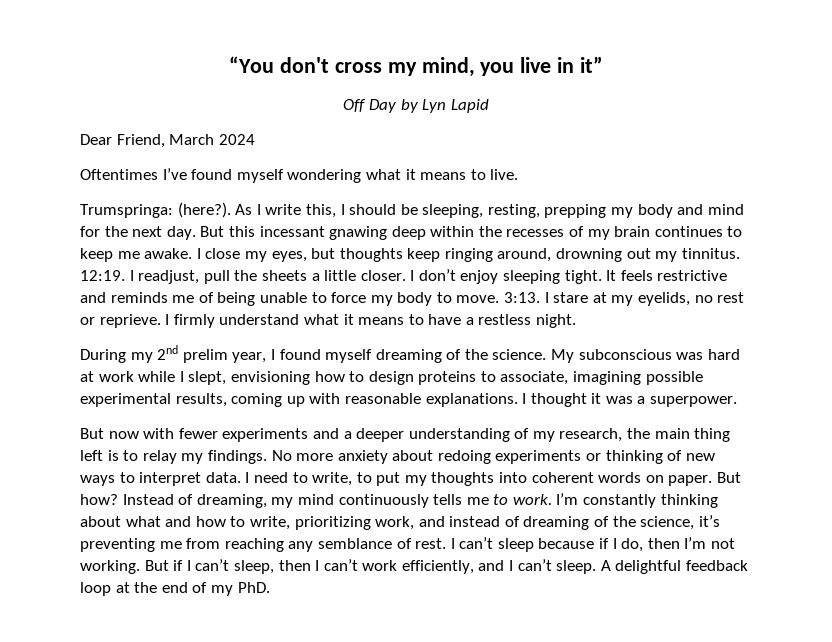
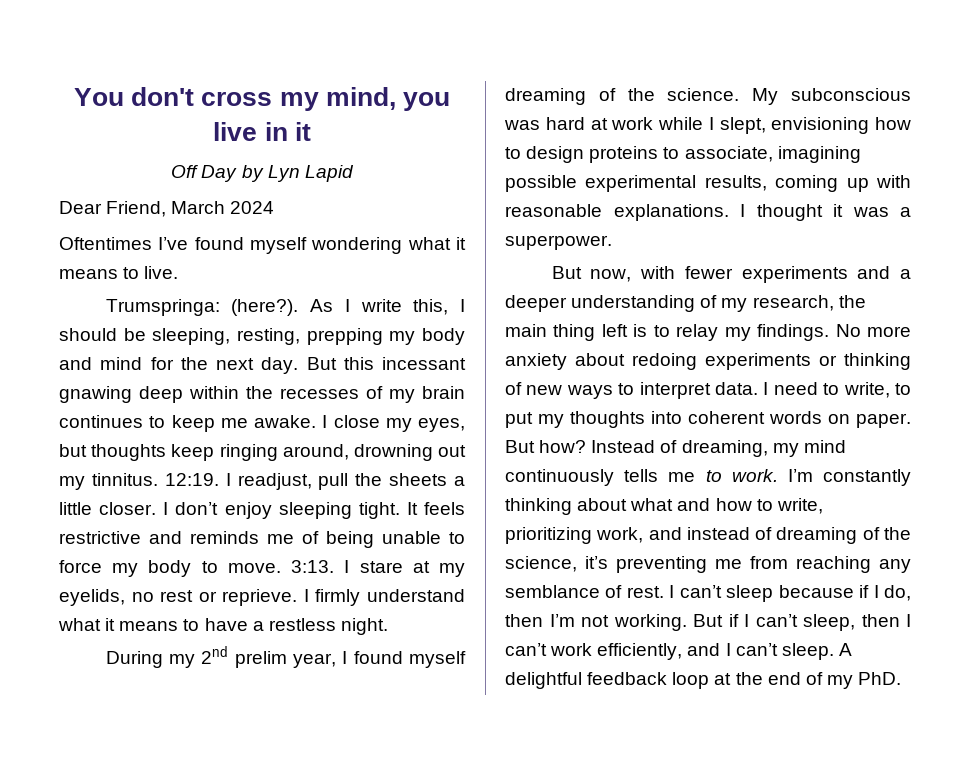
[229,56,275,73] “You -> [74,88,125,106] You
[579,56,603,73] it” -> [294,122,311,141] it
[108,431,139,439] now -> [590,269,632,282] now,

